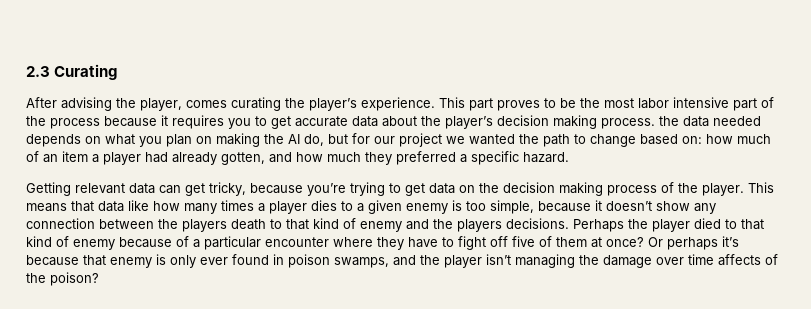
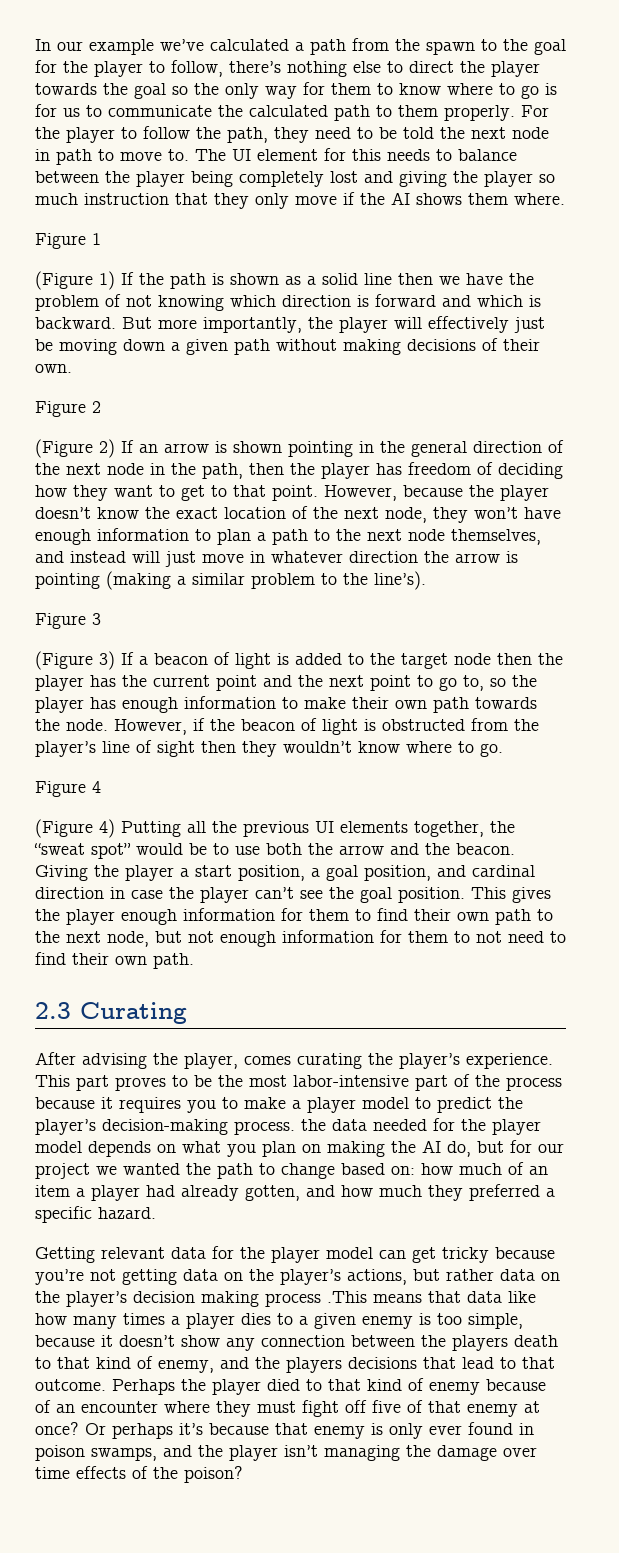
(26, 71) none -> [35,38,566,55] [35,60,540,77] [35,82,557,99] [35,104,549,121] [35,126,549,143] [35,148,517,165] [35,171,555,187] [35,192,565,209] [35,233,101,249] [35,271,534,290] [35,294,541,311] [35,316,545,333] [35,338,540,355] [35,364,72,373] [35,401,101,417] [35,439,564,458] [35,462,563,479] [35,485,549,501] [35,506,561,523] [35,528,541,545] [35,551,518,567] [35,571,426,590] [35,613,101,629] [35,651,563,670] [35,675,537,691] [35,696,537,713] [35,718,539,735] [35,740,503,757] [35,781,101,797] [35,819,515,838] [34,843,515,859] [35,865,535,881] [35,887,551,903] [35,908,553,925] [35,930,566,947] [35,952,194,969] In our example we’ve calculated a path from the spawn to the goal for the player to follow, there’s nothing else to direct the player towards the goal so the only way for them to know where to go is for us to communicate the calculated path to them properly. For the player to follow the path, they need to be told the next node in path to move to. The UI element for this needs to balance between the player being completely lost and giving the player so much instruction that they only move if the AI shows them where. // Figure 1 // (Figure 1) If the path is shown as a solid line then we have the problem of not knowing which direction is forward and which is backward. But more importantly, the player will effectively just be moving down a given path without making decisions of their own. // Figure 2 // (Figure 2) If an arrow is shown pointing in the general direction of the next node in the path, then the player has freedom of deciding how they want to get to that point. However, because the player doesn’t know the exact location of the next node, they won’t have enough information to plan a path to the next node themselves, and instead will just move in whatever direction the arrow is pointing (making a similar problem to the line’s). // Figure 3 // (Figure 3) If a beacon of light is added to the target node then the player has the current point and the next point to go to, so the player has enough information to make their own path towards the node. However, if the beacon of light is obstructed from the player’s line of sight then they wouldn’t know where to go. // Figure 4 // (Figure 4) Putting all the previous UI elements together, the “sweat spot” would be to use both the arrow and the beacon. Giving the player a start position, a goal position, and cardinal direction in case the player can’t see the goal position. This gives the player enough information for them to find their own path to the next node, but not enough information for them to not need to find their own path. //
[638,97,729,109] labor intensive -> [293,1075,409,1087] labor-intensive
[271,115,761,129] get accurate data about the player’s decision making process. the data needed -> [244,1097,523,1113] [35,1118,541,1135] [35,1141,82,1153] make a player model to predict the player’s decision-making process. the data needed for the player model
(155, 188) none -> [212,1246,373,1263] for the player model
[209,182,246,196] tricky, -> [442,1247,489,1263] tricky
[350,182,774,196] trying to get data on the decision making process of the player. This -> [90,1269,560,1285] [35,1291,367,1307] not getting data on the player’s actions, but rather data on the player’s decision making process .This
[360,221,402,232] enemy -> [158,1360,214,1373] enemy,
[506,218,569,229] decisions. -> [348,1357,555,1369] [35,1379,106,1391] decisions that lead to that outcome.
[193,236,261,250] a particular -> [56,1404,75,1413] an
[408,237,454,248] have to -> [257,1401,296,1413] must
[556,237,587,247] them -> [428,1401,518,1417] that enemy
[718,254,761,266] affects -> [76,1466,126,1479] effects

